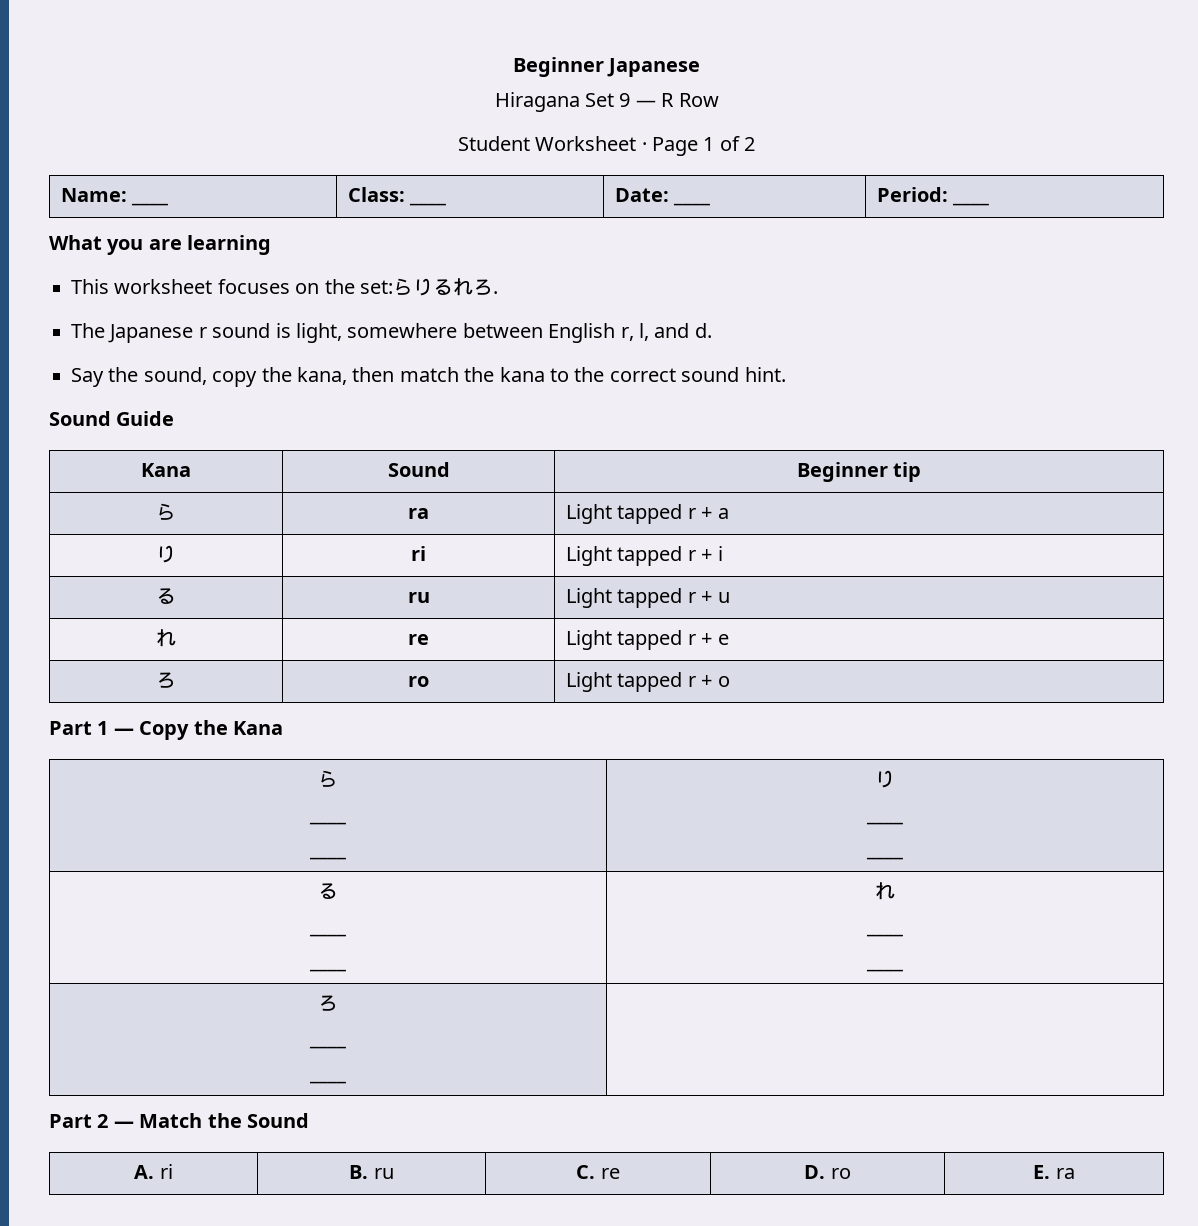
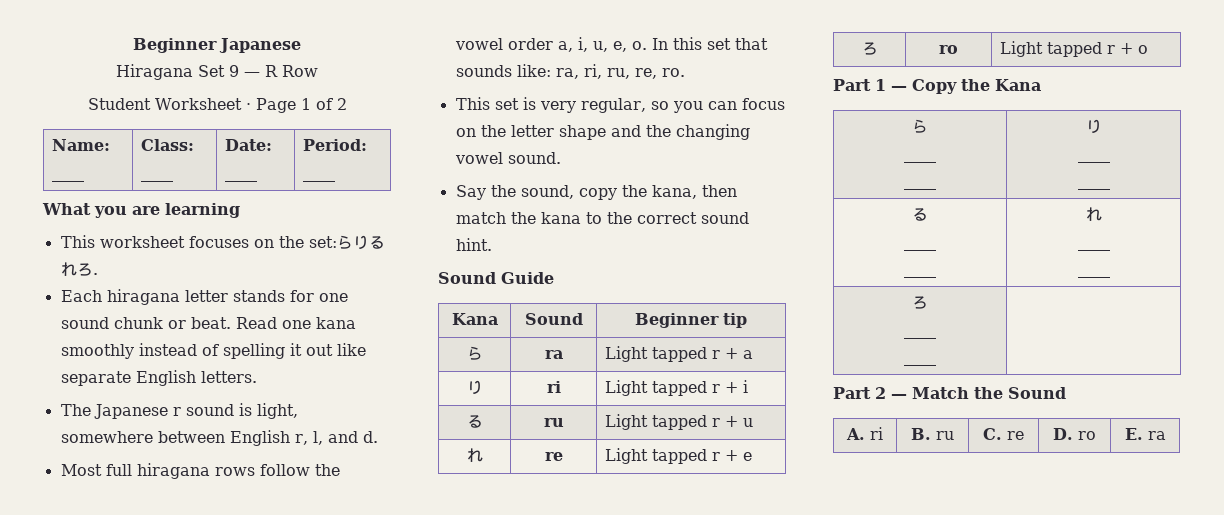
(498, 292) none -> [60,289,348,305] [60,317,356,329] [60,343,366,359] [60,370,257,386] // Each hiragana letter stands for one sound chunk or beat. Read one kana smoothly instead of spelling it out like separate English letters.
(712, 330) none -> [60,463,340,479] [454,37,768,52] [455,64,685,79] [455,97,785,113] [455,124,750,140] [454,152,561,164] // Most full hiragana rows follow the vowel order a, i, u, e, o. In this set that sounds like: ra, ri, ru, re, ro. // This set is very regular, so you can focus on the letter shape and the changing vowel sound.

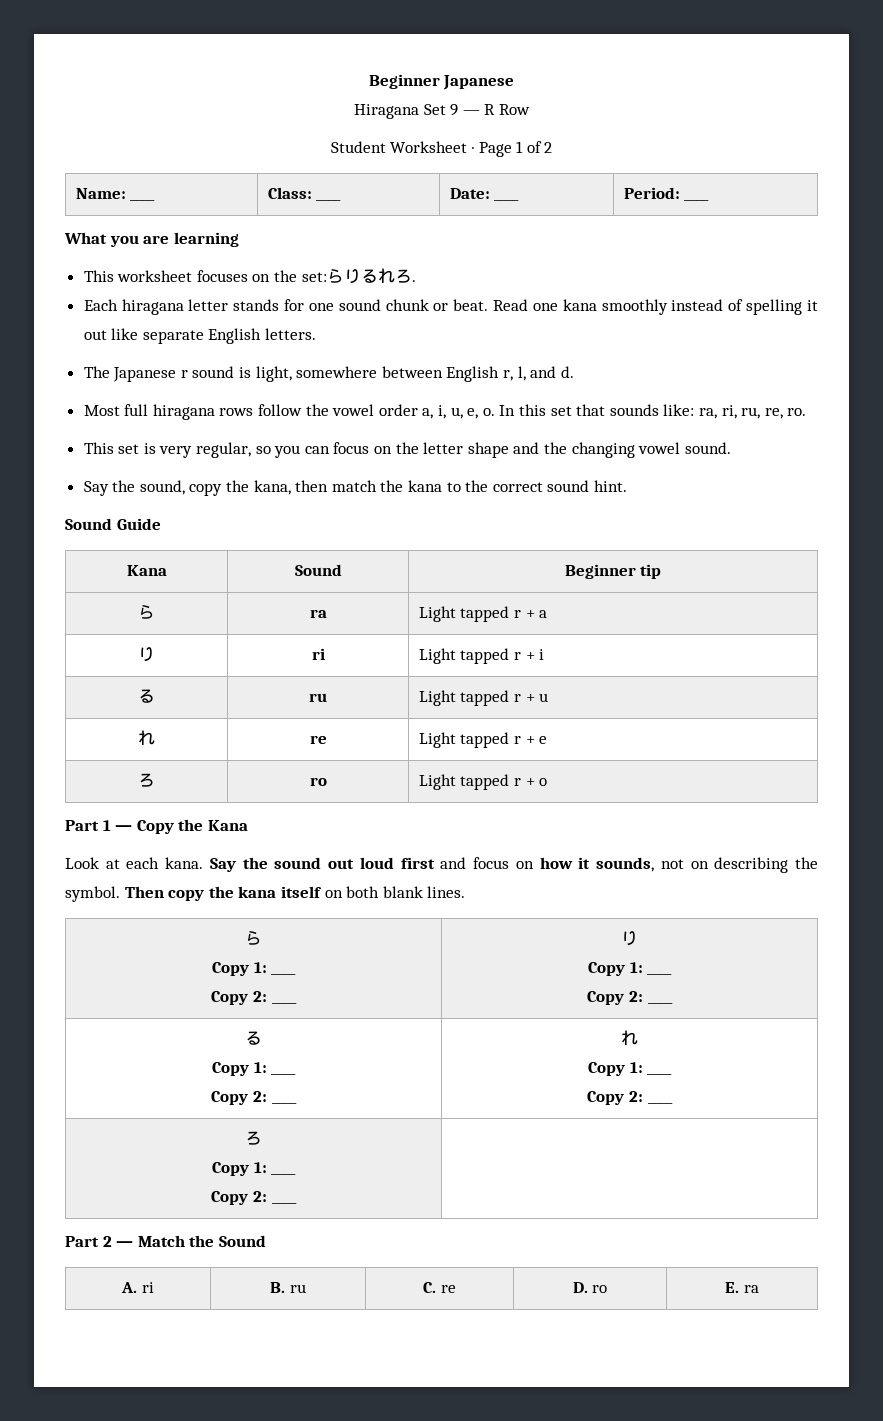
(1041, 85) none -> [65,857,818,873] [65,886,466,902] // Look at each kana. Say the sound out loud first and focus on how it sounds, not on describing the symbol. Then copy the kana itself on both blank lines.
[904,159,936,163] ____ // -> [211,962,267,976] [271,973,297,975] [211,991,267,1005] Copy 1: ____ // Copy 2:
[1077,159,1110,163] ____ // -> [587,962,643,976] [647,973,673,975] [587,991,643,1005] Copy 1: ____ // Copy 2:
[904,247,936,251] ____ // -> [211,1062,267,1076] [271,1073,297,1075] [211,1091,267,1105] Copy 1: ____ // Copy 2:
[1077,247,1110,251] ____ // -> [587,1062,643,1076] [647,1073,673,1075] [587,1091,643,1105] Copy 1: ____ // Copy 2:
[904,335,936,339] ____ // -> [211,1162,267,1176] [271,1173,297,1175] [211,1191,267,1205] Copy 1: ____ // Copy 2:

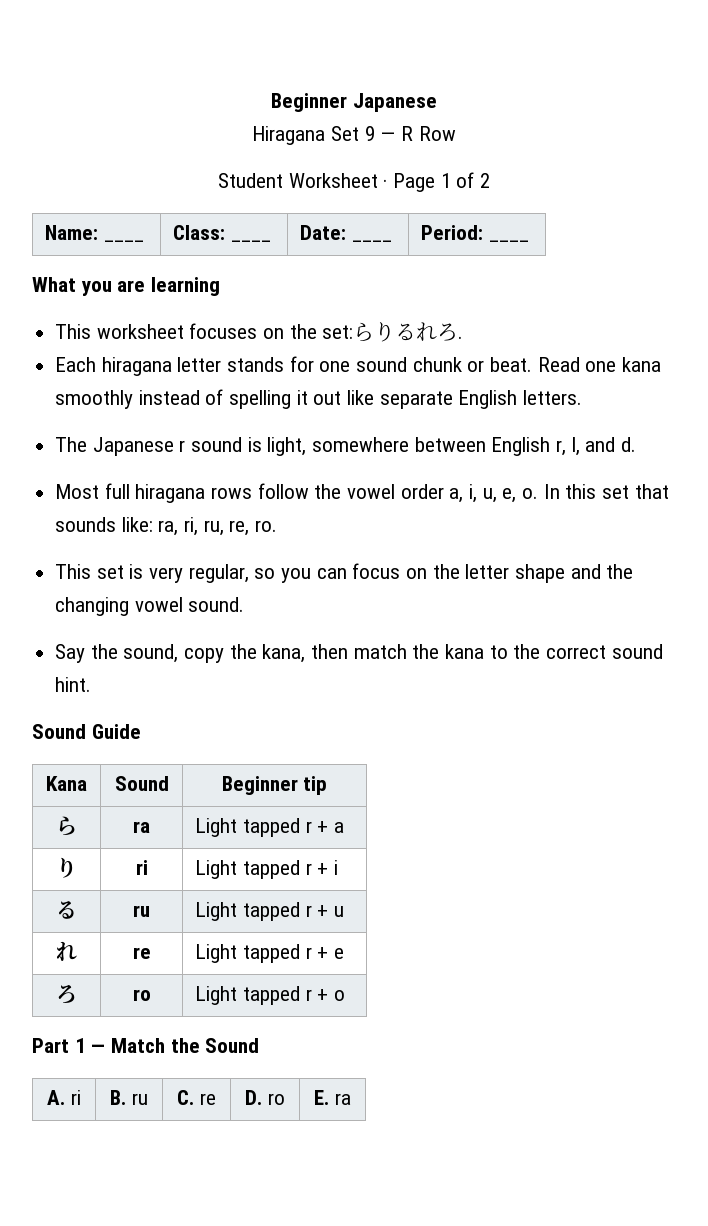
[136,819,248,834] [65,857,818,873] [65,886,466,902] [245,931,262,945] [211,962,267,976] [271,973,297,975] [211,991,267,1005] [271,1002,297,1004] [621,931,638,946] [587,962,643,976] [647,973,673,975] [587,991,643,1005] [647,1002,673,1004] [245,1031,262,1045] [211,1062,267,1076] [271,1073,297,1075] [211,1091,267,1105] [271,1102,297,1104] [621,1030,638,1045] [587,1062,643,1076] [647,1073,673,1075] [587,1091,643,1105] [647,1102,673,1104] [245,1131,262,1145] [211,1162,267,1176] [271,1173,297,1175] [211,1191,267,1205] [271,1202,297,1204] [65,1236,134,1247] Copy the Kana // Look at each kana. Say the sound out loud first and focus on how it sounds, not on describing the symbol. Then copy the kana itself on both blank lines. // ら // Copy 1: ____ // Copy 2: ____ | り // Copy 1: ____ // Copy 2: ____ // る // Copy 1: ____ // Copy 2: ____ | れ // Copy 1: ____ // Copy 2: ____ // ろ // Copy 1: ____ // Copy 2: ____ | // Part 2 — -> (106, 1048) none

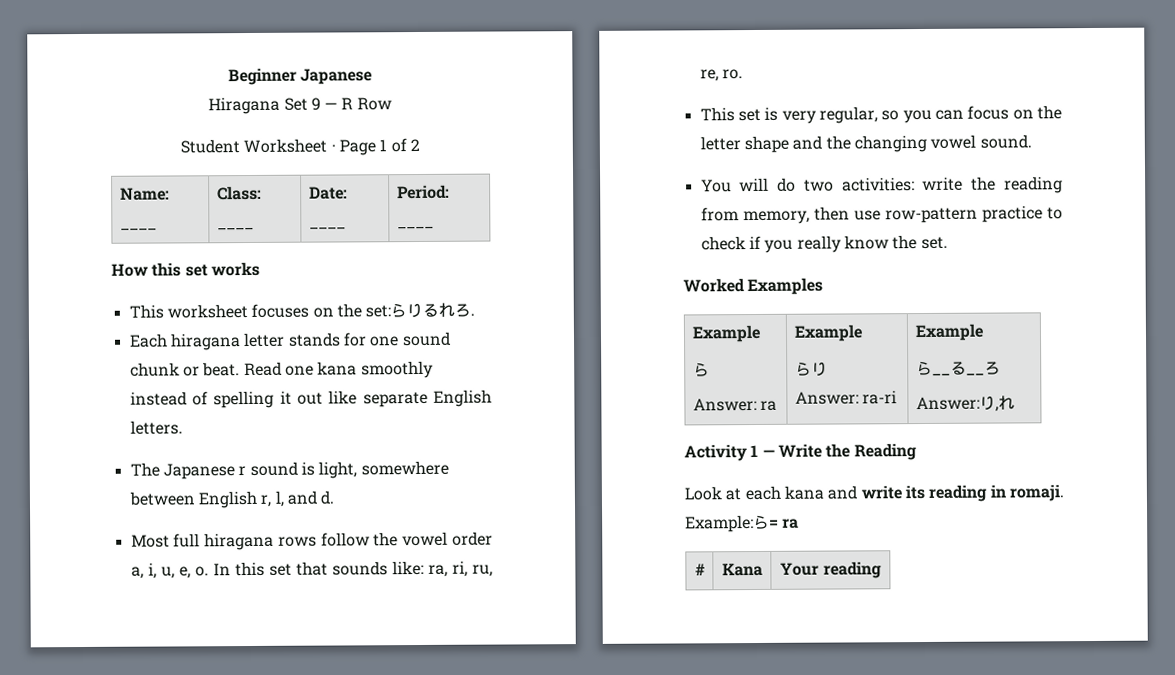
[32,277,221,296] What you are learning -> [111,261,260,277] How this set works
[55,644,663,663] [55,677,92,692] [32,724,141,739] [46,776,87,791] [114,776,169,791] [221,776,328,795] [56,816,77,836] [133,821,150,833] [195,818,345,837] [56,857,77,878] [135,860,148,875] [195,860,339,879] [56,901,77,919] [133,905,150,917] [195,902,345,921] [56,941,77,961] [132,947,151,959] [195,944,345,963] [56,985,77,1004] [132,989,151,1001] [195,986,346,1005] [32,1038,260,1053] [47,1090,81,1105] [110,1090,148,1105] [177,1090,216,1105] [245,1090,285,1105] [314,1090,351,1105] Say the sound, copy the kana, then match the kana to the correct sound hint. // Sound Guide // Kana | Sound | Beginner tip // ら | ra | Light tapped r + a // り | ri | Light tapped r + i // る | ru | Light tapped r + u // れ | re | Light tapped r + e // ろ | ro | Light tapped r + o // Part 1 — Match the Sound // A. ri | B. ru | C. re | D. ro | E. ra -> [700,176,1063,194] [700,205,1063,225] [700,235,948,253] [683,277,824,296] [691,324,761,343] [692,362,710,377] [692,397,777,412] [793,324,863,342] [794,361,828,377] [794,390,897,405] [914,323,984,342] [915,360,1001,376] [915,395,1015,412] [684,443,917,462] [684,484,1064,502] [685,514,800,533] [694,563,706,576] [721,562,763,577] [780,561,882,579] You will do two activities: write the reading from memory, then use row-pattern practice to check if you really know the set. // Worked Examples // Example // ら // Answer: ra | Example // らり // Answer: ra-ri | Example // ら__る__ろ // Answer:り,れ // Activity 1 — Write the Reading // Look at each kana and write its reading in romaji. Example:ら= ra // # | Kana | Your reading

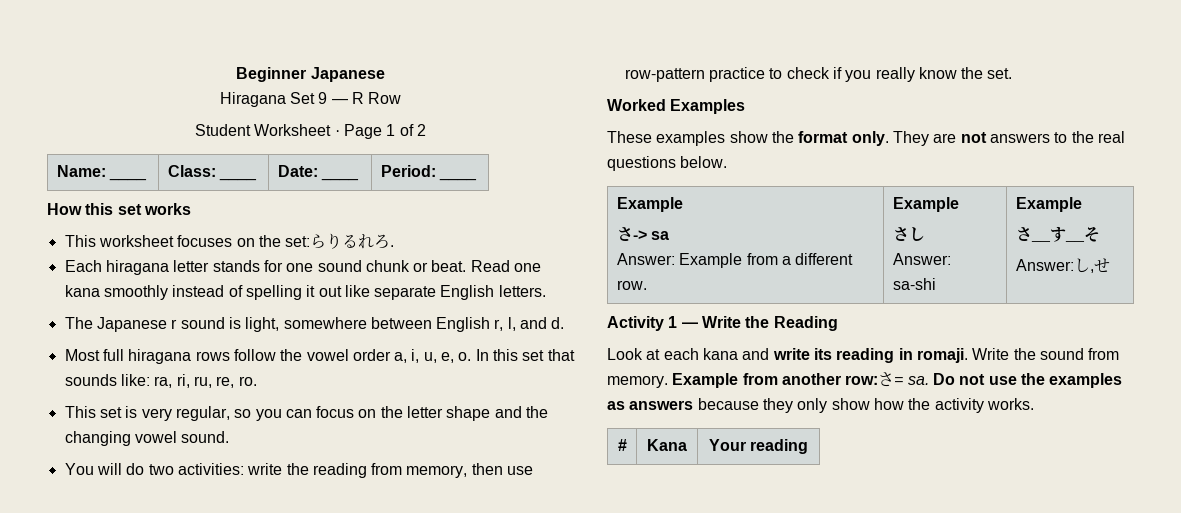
[691,324,761,343] [692,362,710,377] [692,397,777,412] [793,324,863,342] [794,361,828,377] [794,390,897,405] [914,323,984,342] [915,360,1001,376] [915,395,1015,412] // Example // ら // Answer: ra | Example // らり // Answer: ra-ri | Example // ら__る__ろ // Answer:り,れ -> [607,131,1125,146] [607,156,728,171] [616,197,683,212] [616,227,670,241] [616,253,854,268] [616,280,647,290] [892,197,959,212] [892,227,925,241] [892,253,951,265] [892,278,936,290] [1015,197,1082,212] [1015,226,1100,242] [1015,258,1110,273] // These examples show the format only. They are not answers to the real questions below. // Example // さ-> sa // Answer: Example from a different row. | Example // さし // Answer: sa-shi | Example // さ__す__そ // Answer:し,せ
[685,514,800,533] Example:ら= ra -> [972,348,1120,360] [607,372,1123,388] [607,398,1034,413] Write the sound from memory. Example from another row:さ= sa. Do not use the examples as answers because they only show how the activity works.

